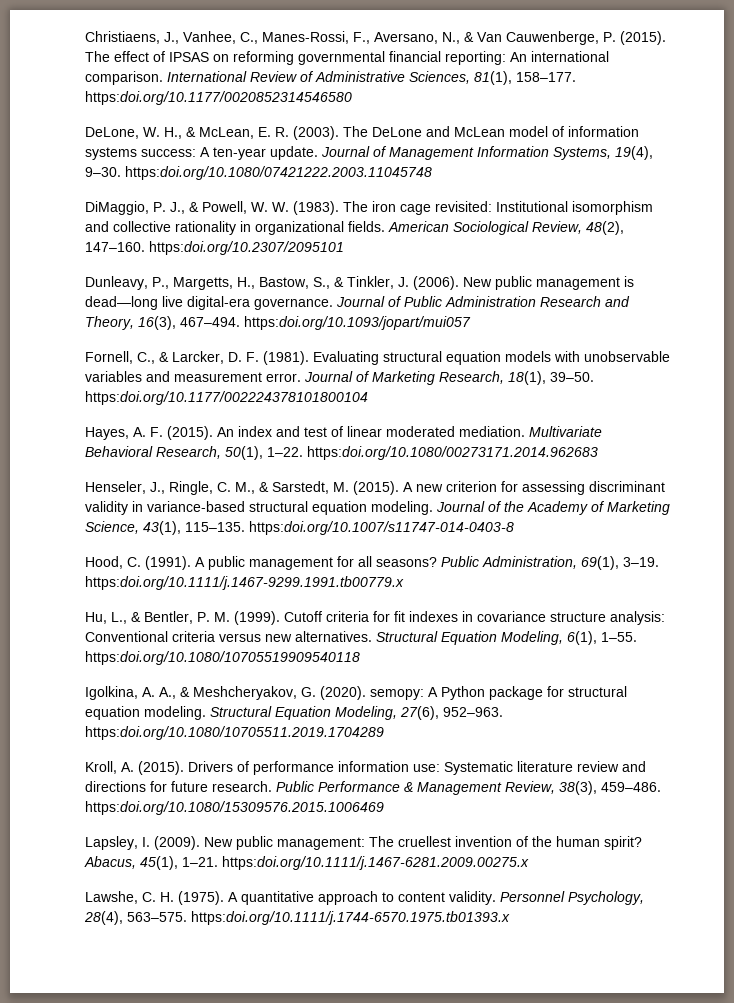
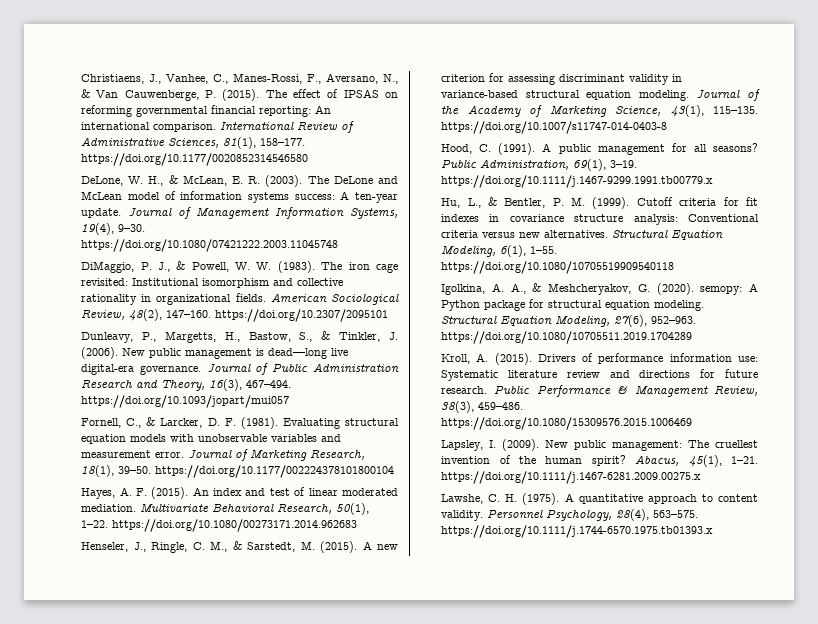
[84,91,352,105] https:doi.org/10.1177/0020852314546580 -> [81,153,309,166] https://doi.org/10.1177/0020852314546580
[124,166,432,180] https:doi.org/10.1080/07421222.2003.11045748 -> [81,239,339,252] https://doi.org/10.1080/07421222.2003.11045748
[148,241,344,255] https:doi.org/10.2307/2095101 -> [215,309,389,322] https://doi.org/10.2307/2095101
[243,316,471,330] https:doi.org/10.1093/jopart/mui057 -> [81,395,290,408] https://doi.org/10.1093/jopart/mui057
[84,391,368,405] https:doi.org/10.1177/002224378101800104 -> [155,465,395,478] https://doi.org/10.1177/002224378101800104
[306,446,598,460] https:doi.org/10.1080/00273171.2014.962683 -> [112,519,358,532] https://doi.org/10.1080/00273171.2014.962683
[248,521,514,535] https:doi.org/10.1007/s11747-014-0403-8 -> [441,121,668,134] https://doi.org/10.1007/s11747-014-0403-8
[84,576,404,590] https:doi.org/10.1111/j.1467-9299.1991.tb00779.x -> [441,175,714,188] https://doi.org/10.1111/j.1467-9299.1991.tb00779.x
[84,651,360,665] https:doi.org/10.1080/10705519909540118 -> [441,261,675,274] https://doi.org/10.1080/10705519909540118
[84,726,384,740] https:doi.org/10.1080/10705511.2019.1704289 -> [441,331,693,344] https://doi.org/10.1080/10705511.2019.1704289
[84,801,384,815] https:doi.org/10.1080/15309576.2015.1006469 -> [441,417,693,430] https://doi.org/10.1080/15309576.2015.1006469
[221,856,529,870] https:doi.org/10.1111/j.1467-6281.2009.00275.x -> [441,471,702,484] https://doi.org/10.1111/j.1467-6281.2009.00275.x
[190,911,510,925] https:doi.org/10.1111/j.1744-6570.1975.tb01393.x -> [441,525,714,538] https://doi.org/10.1111/j.1744-6570.1975.tb01393.x

